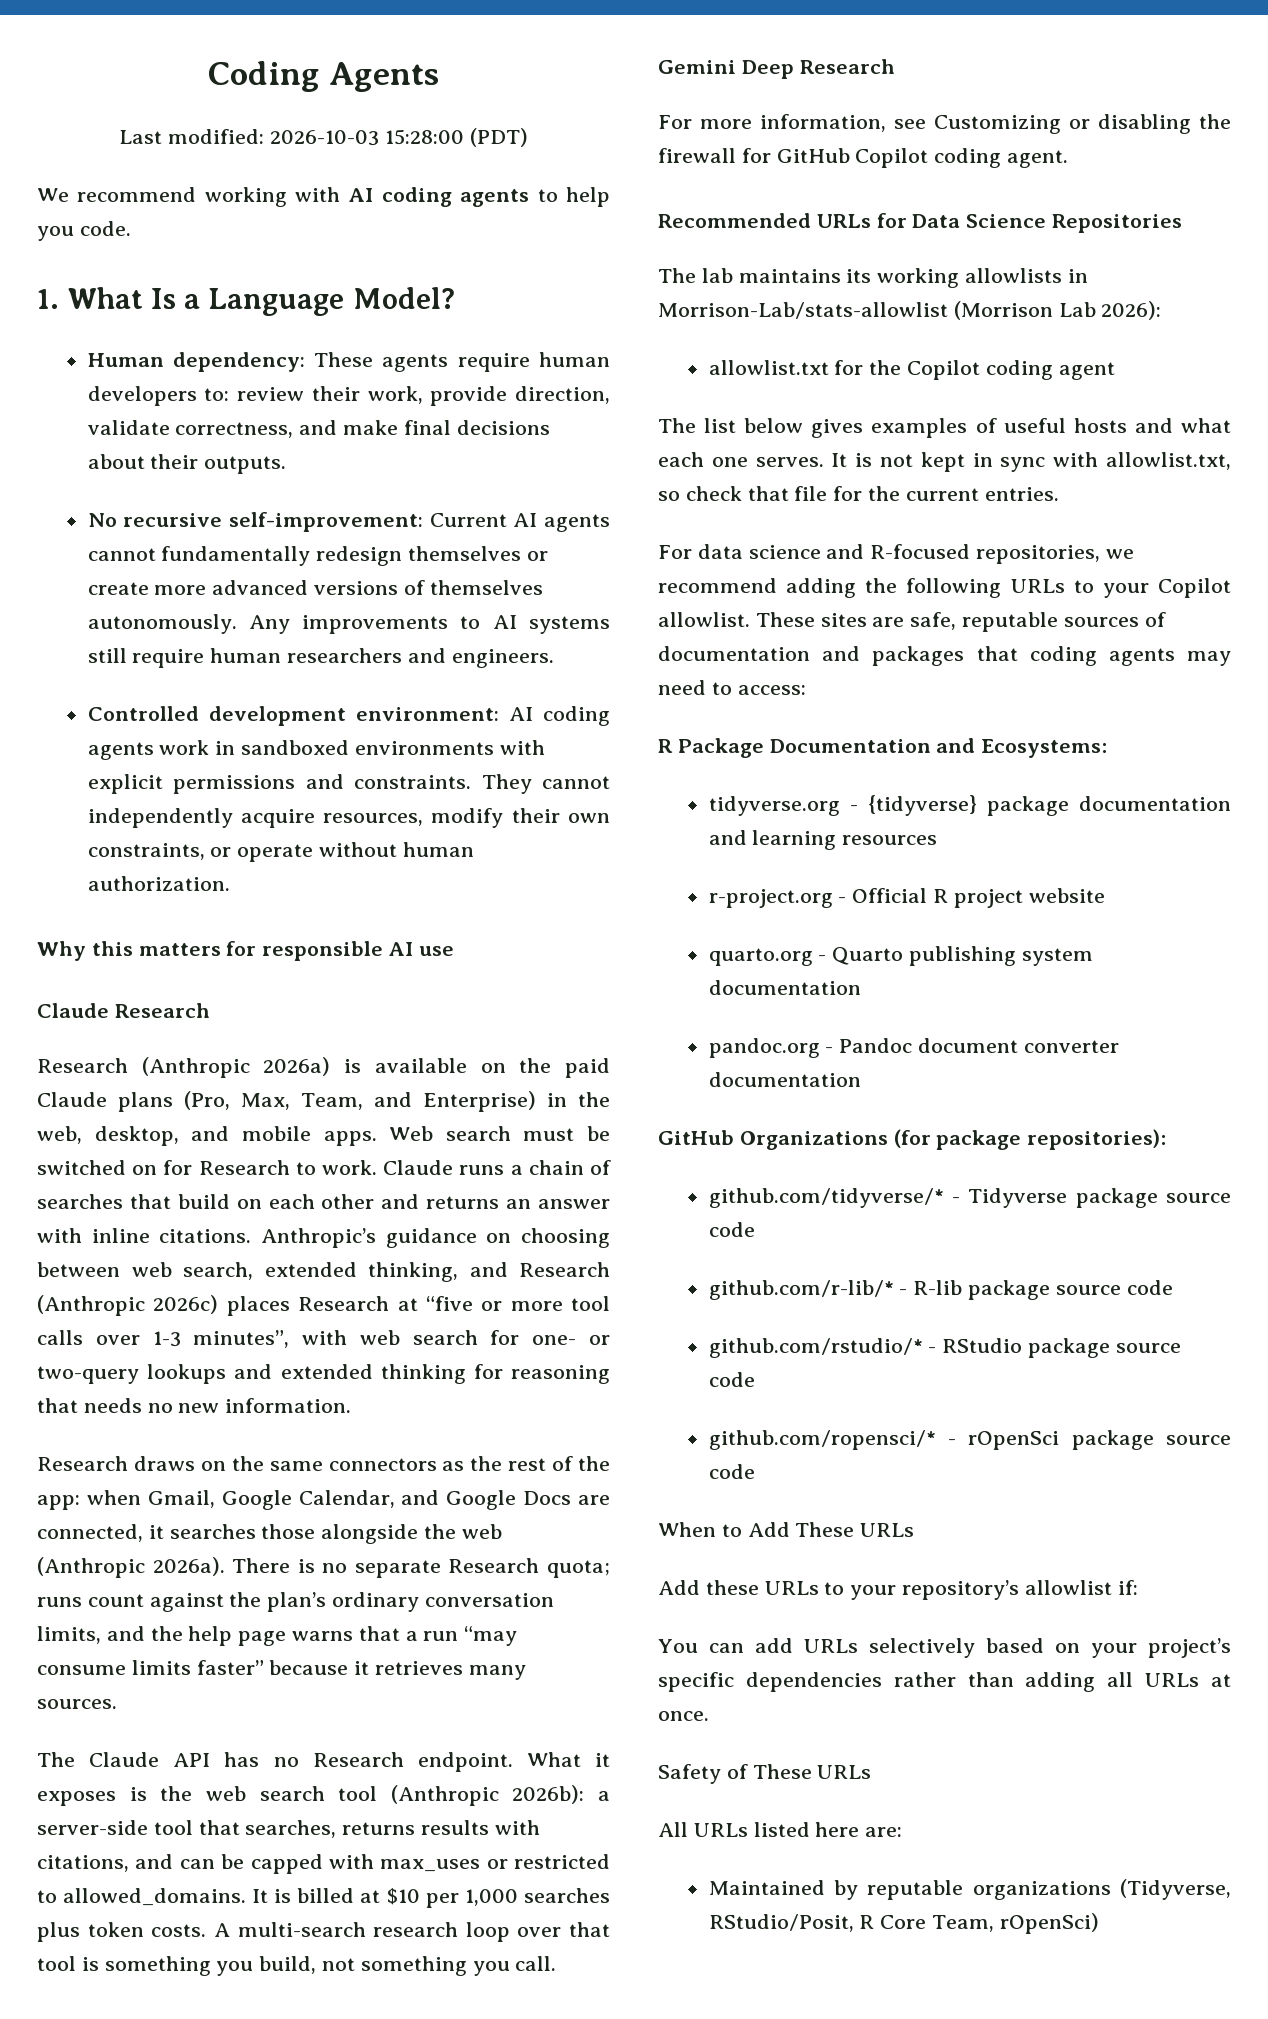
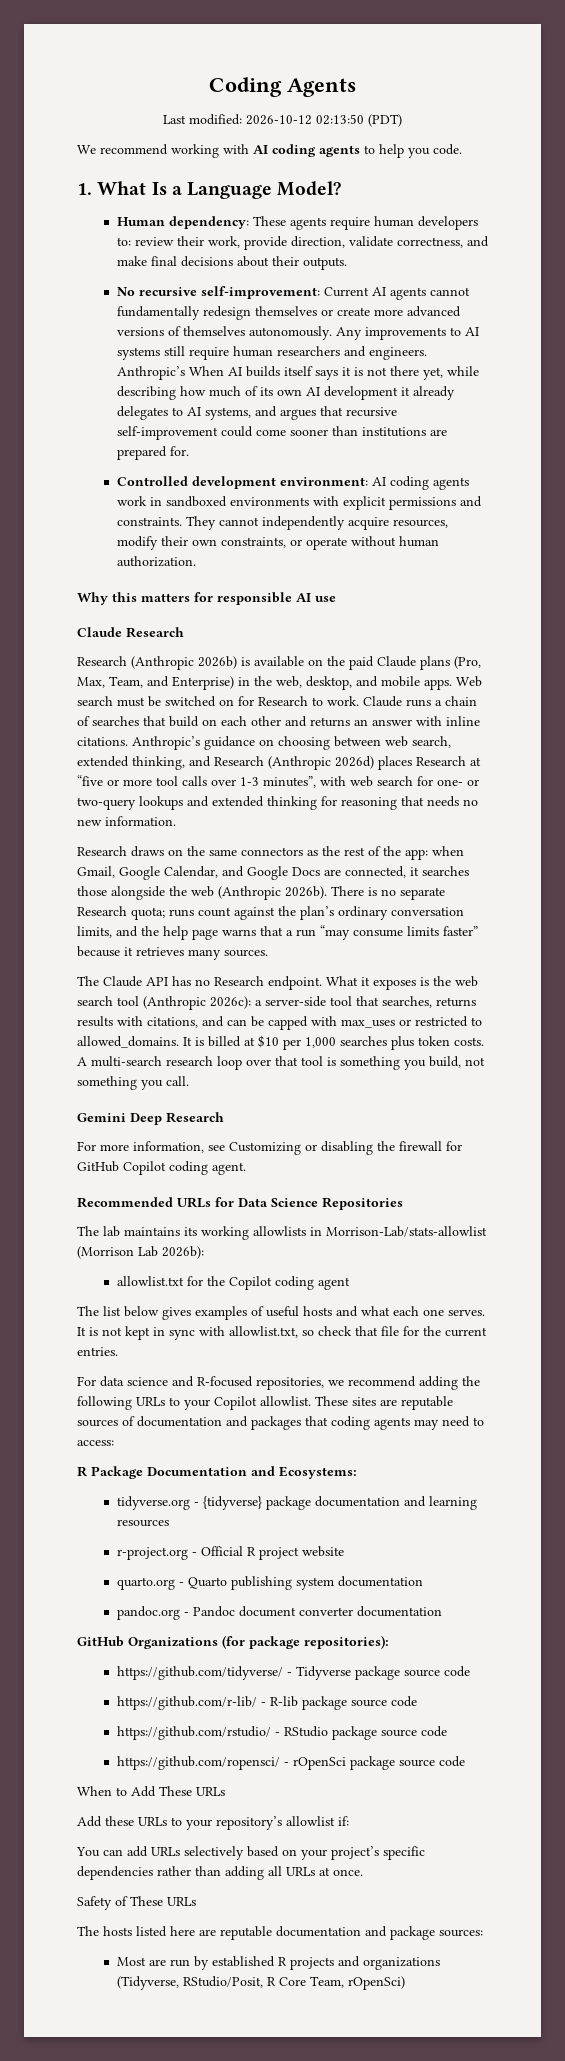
[270,129,464,146] 2026-10-03 15:28:00 -> [246,114,364,125] 2026-10-12 02:13:50
(554, 658) none -> [116,366,479,380] [116,386,455,400] [116,406,397,420] [116,426,447,440] [116,446,189,460] Anthropic’s When AI builds itself says it is not there yet, while describing how much of its own AI development it already delegates to AI systems, and argues that recursive self-improvement could come sooner than institutions are prepared for.
[263,1057,331,1076] 2026a) -> [198,656,237,669] 2026b)
[153,1295,219,1314] 2026c) -> [335,756,374,769] 2026d)
[152,1557,225,1576] 2026a). -> [285,886,327,899] 2026b).
[512,1785,585,1804] 2026b): -> [210,996,251,1009] 2026c):
[1101,301,1162,320] 2026): -> [162,1246,204,1259] 2026b):
[910,612,957,630] safe, -> (397, 1402) none
[708,1188,944,1208] github.com/tidyverse/* -> [116,1666,283,1680] https://github.com/tidyverse/
[708,1280,894,1300] github.com/r-lib/* -> [116,1696,257,1710] https://github.com/r-lib/
[708,1338,923,1358] github.com/rstudio/* -> [116,1726,271,1740] https://github.com/rstudio/
[708,1430,936,1450] github.com/ropensci/* -> [116,1756,280,1770] https://github.com/ropensci/
[658,1822,903,1837] [708,1880,964,1900] All URLs listed here are: // Maintained by reputable -> [77,1926,483,1940] [116,1956,360,1970] The hosts listed here are reputable documentation and package sources: // Most are run by established R projects and

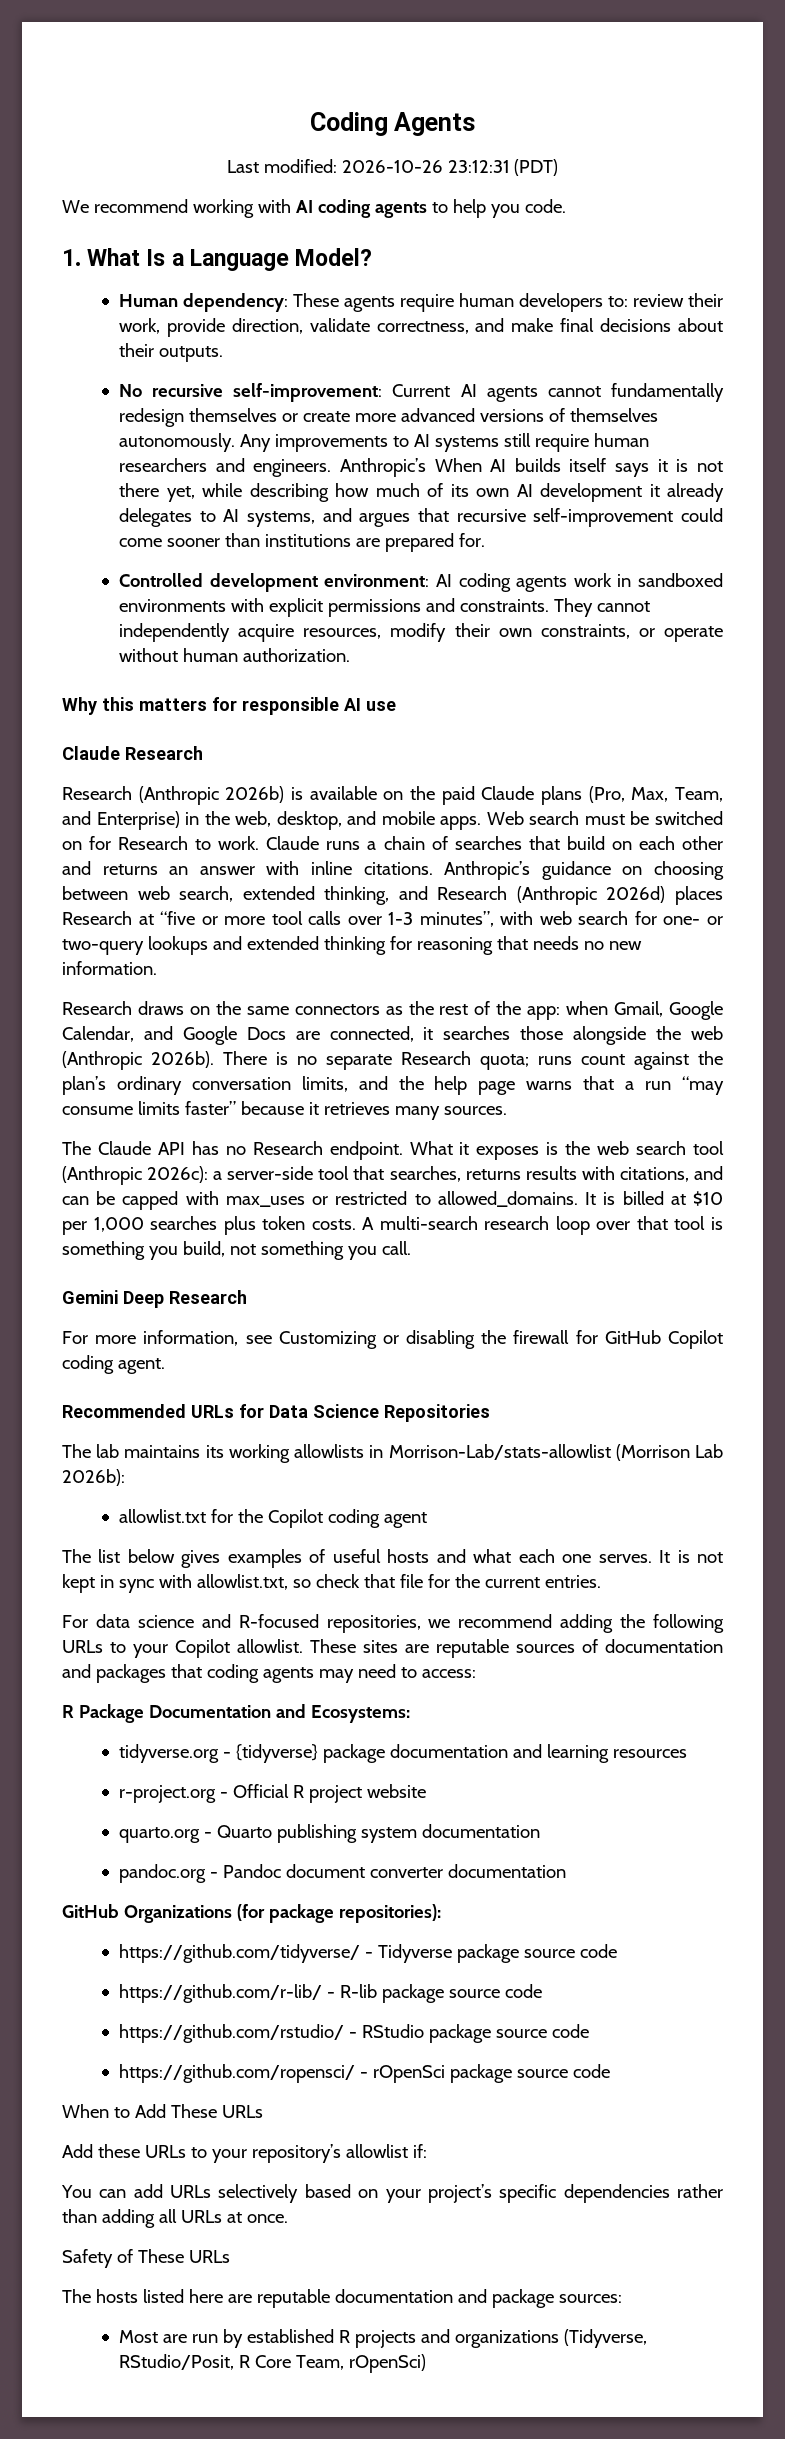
[246,114,364,125] 2026-10-12 02:13:50 -> [341,160,510,173] 2026-10-26 23:12:31

